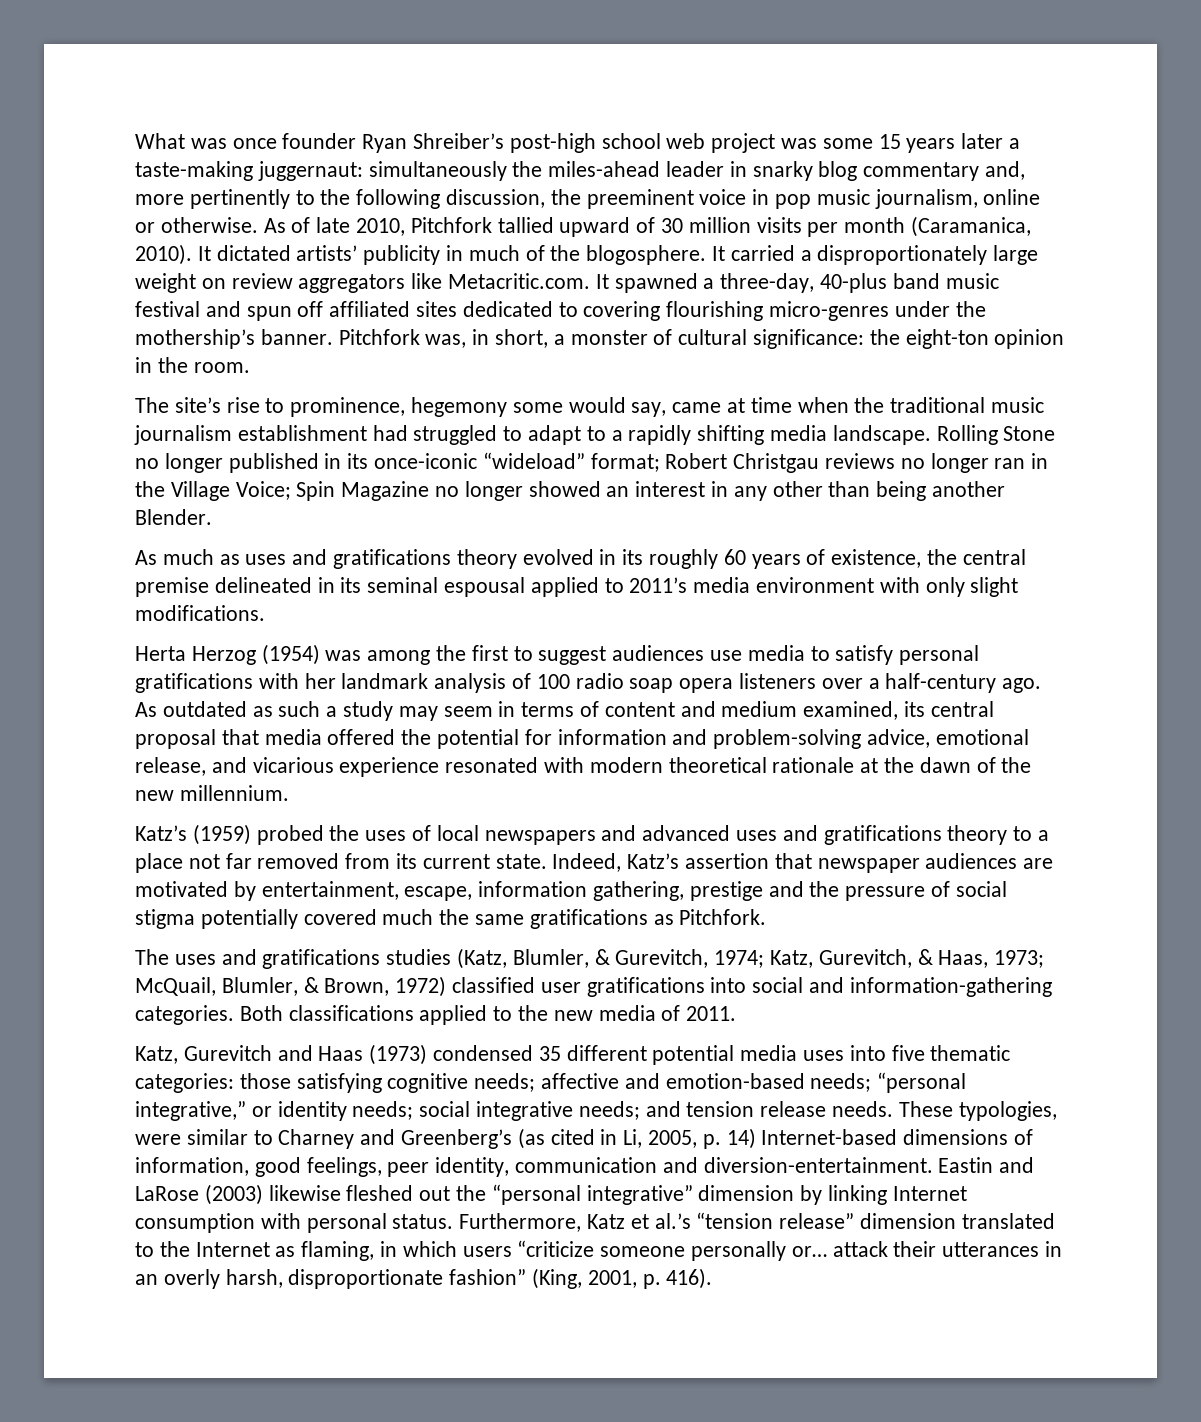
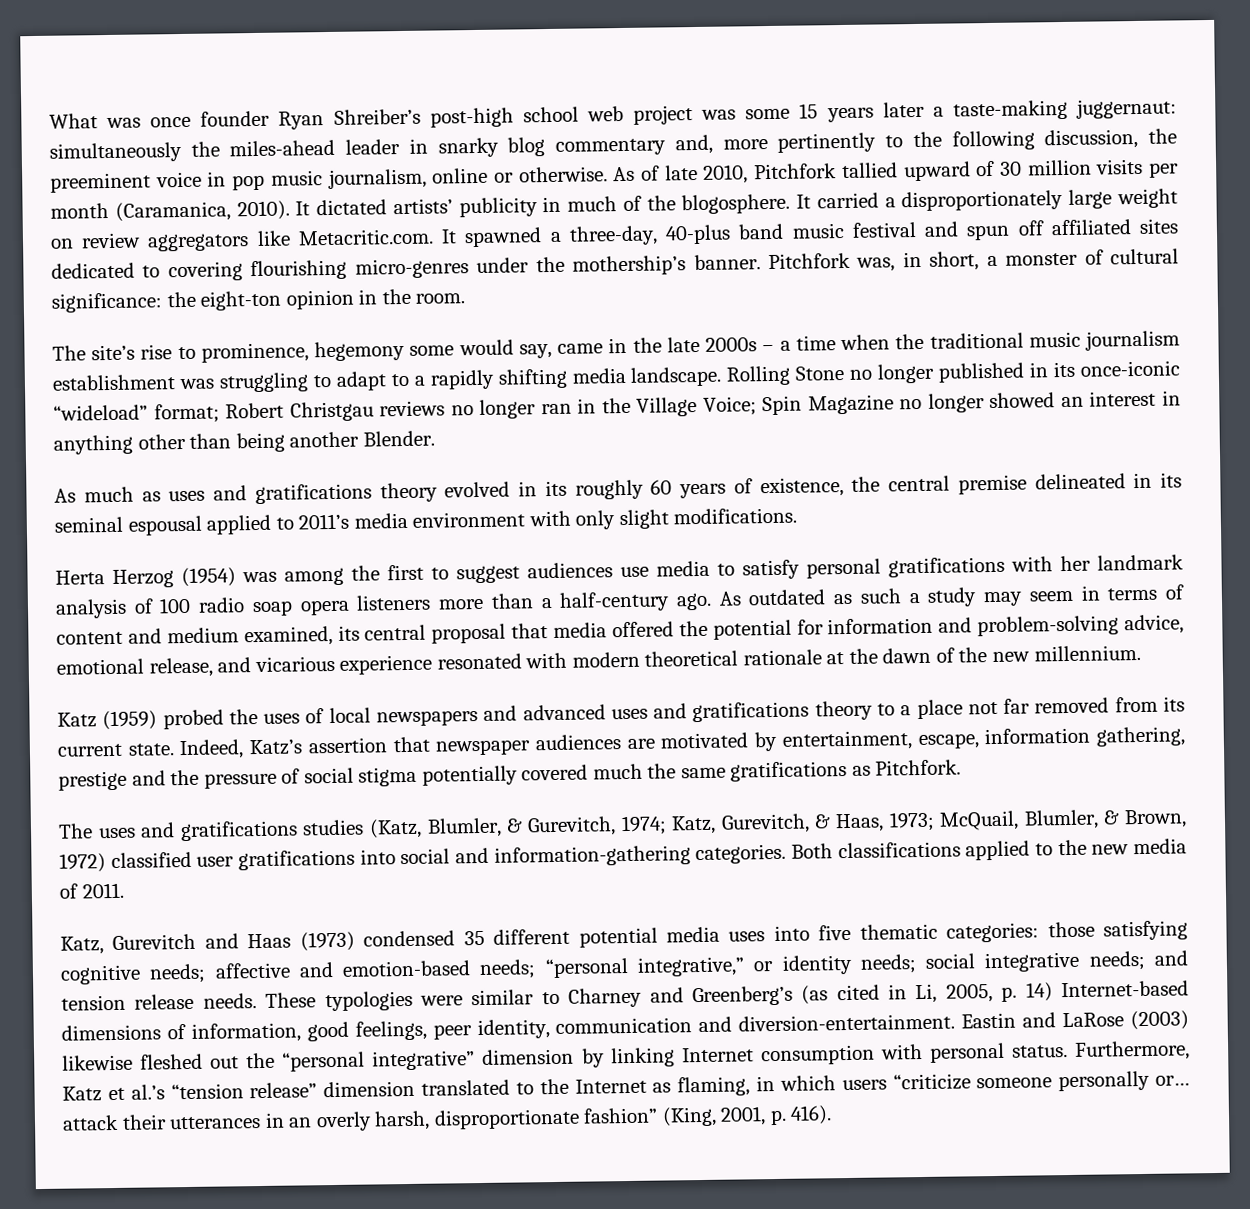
[727,398,746,413] at -> [608,336,791,354] in the late 2000s – a
[372,425,498,445] had struggled -> [178,372,309,393] was struggling
[733,486,767,501] any -> [53,434,133,455] anything
[821,678,863,689] over -> [438,593,534,610] more than
[135,825,187,841] Katz’s -> [57,712,97,728] Katz
[958,1101,1057,1121] typologies, -> [324,990,413,1012] typologies

